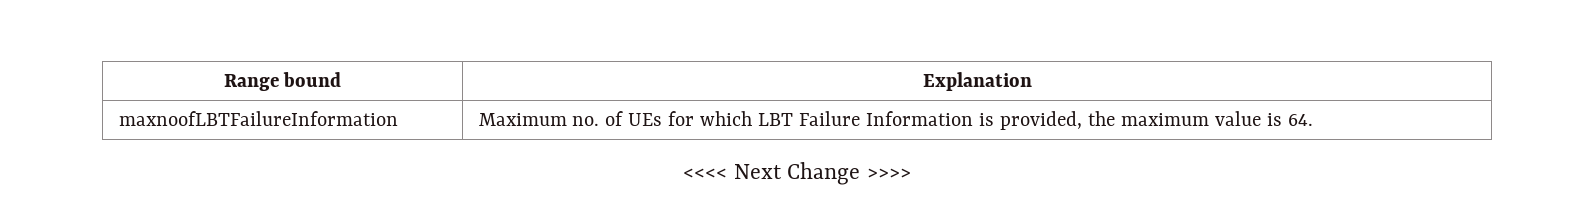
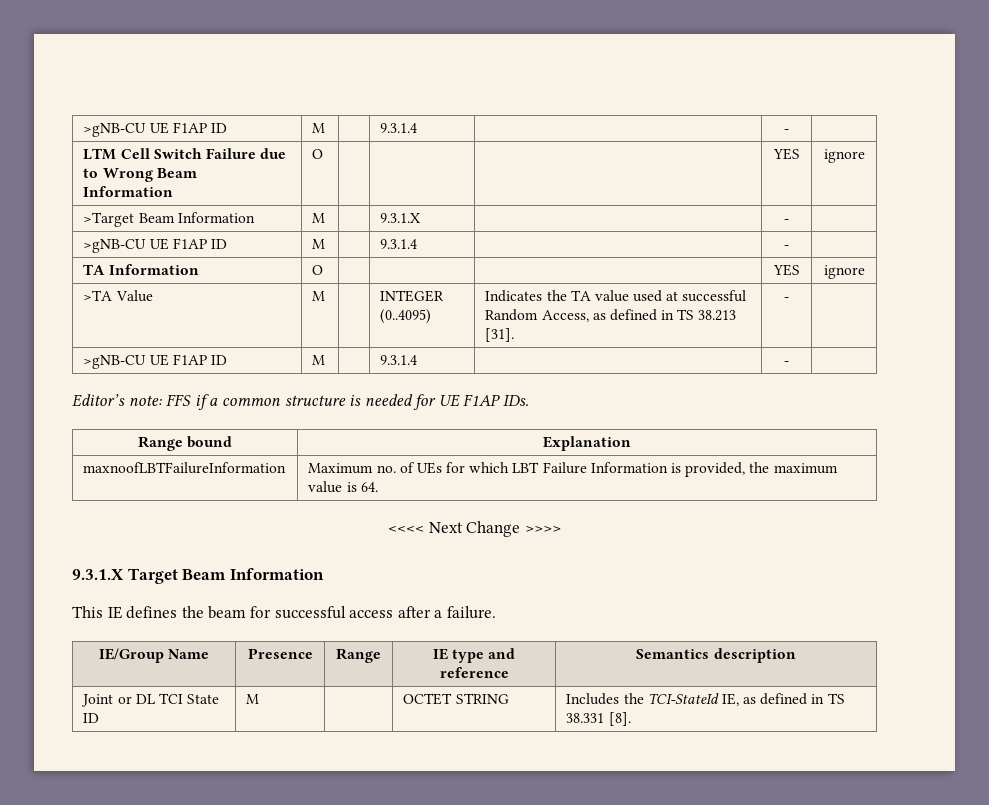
(223, 82) none -> [83,122,227,137] [312,123,326,133] [380,123,418,133] [784,129,789,133] [83,148,287,160] [83,168,197,182] [83,186,174,197] [312,149,324,159] [772,148,800,160] [823,149,865,163] [83,212,255,227] [312,213,326,223] [380,213,421,223] [784,219,789,223] [83,238,227,253] [312,239,326,249] [380,239,418,249] [784,245,789,249] [83,264,199,275] [312,265,324,275] [772,264,800,276] [823,265,865,279] [83,290,153,302] [312,291,326,301] [380,290,445,302] [380,309,432,324] [485,290,747,302] [485,309,737,322] [485,328,515,342] [784,297,789,301] [83,354,227,369] [312,355,326,365] [380,355,418,365] [784,361,789,365] [72,394,530,410] >gNB-CU UE F1AP ID | M | | 9.3.1.4 | | - | // LTM Cell Switch Failure due to Wrong Beam Information | O | | | | YES | ignore // >Target Beam Information | M | | 9.3.1.X | | - | // >gNB-CU UE F1AP ID | M | | 9.3.1.4 | | - | // TA Information | O | | | | YES | ignore // >TA Value | M | | INTEGER (0..4095) | Indicates the TA value used at successful Random Access, as defined in TS 38.213 [31]. | - | // >gNB-CU UE F1AP ID | M | | 9.3.1.4 | | - | // Editor’s note: FFS if a common structure is needed for UE F1AP IDs. //
(911, 173) none -> [72,568,324,584] [72,606,496,619] [98,648,210,663] [247,648,313,659] [336,648,381,663] [432,648,516,663] [439,667,509,678] [636,648,796,663] [81,693,220,707] [83,713,100,723] [246,694,260,704] [403,693,509,705] [566,693,845,706] [566,712,631,726] // 9.3.1.X Target Beam Information // This IE defines the beam for successful access after a failure. // IE/Group Name | Presence | Range | IE type and reference | Semantics description // Joint or DL TCI State ID | M | | OCTET STRING | Includes the TCI-StateId IE, as defined in TS 38.331 [8].

